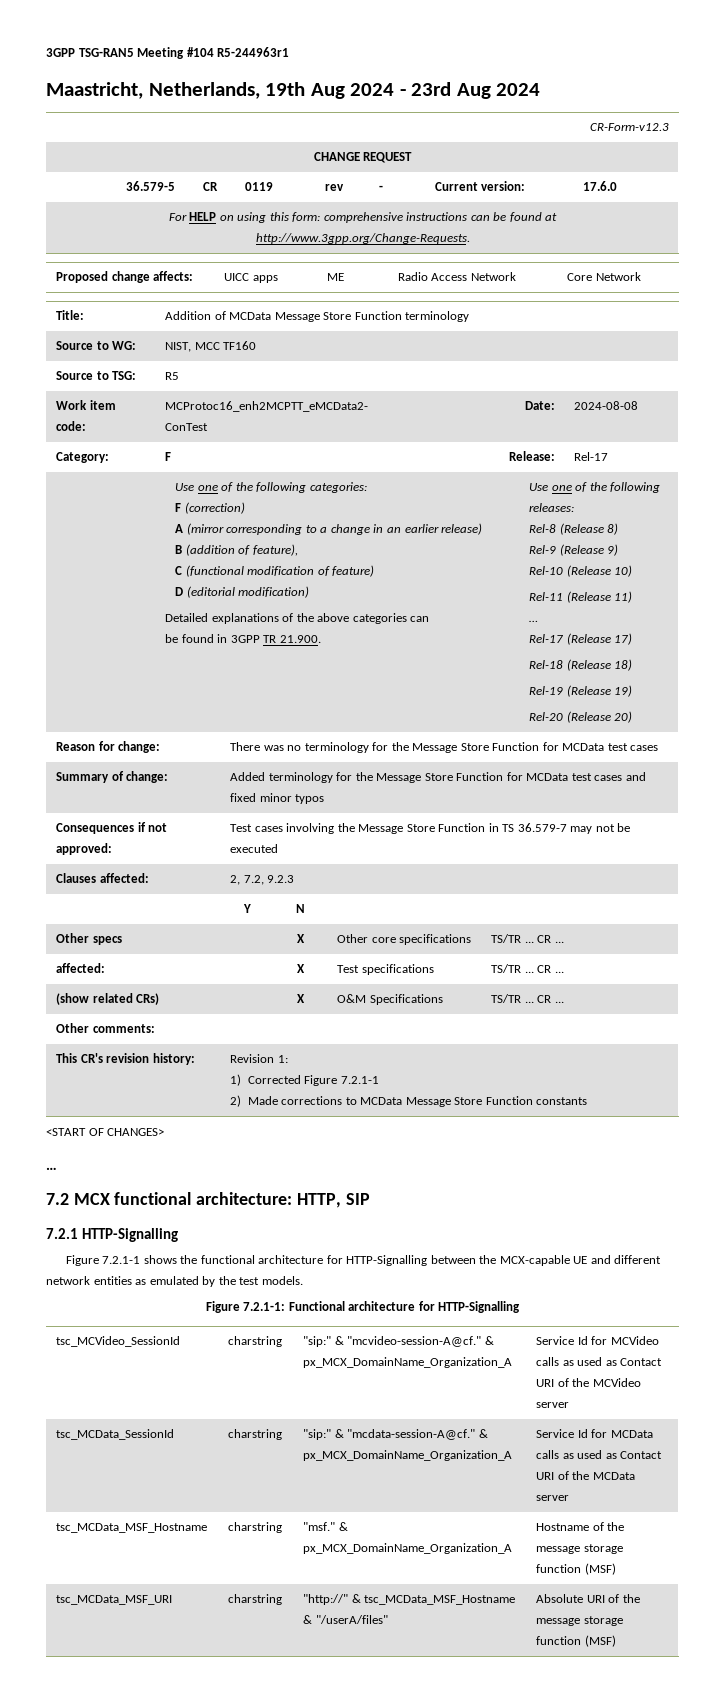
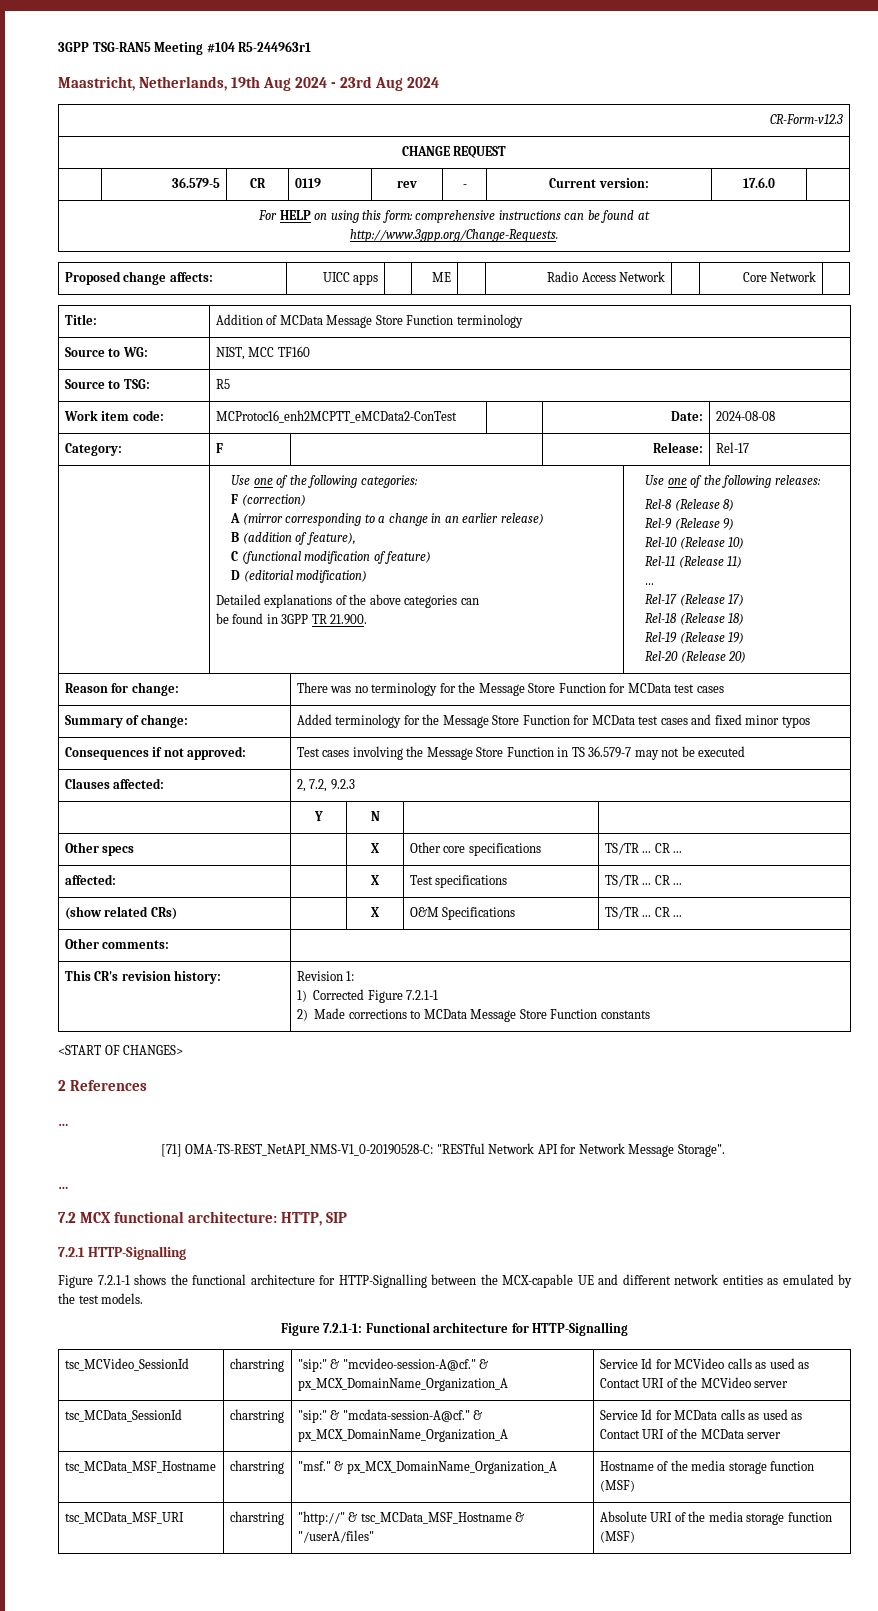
(165, 1132) none -> [58,1080,148,1091] [58,1123,69,1126] [160,1143,725,1157] // 2 References // … // [71] OMA-TS-REST_NetAPI_NMS-V1_0-20190528-C: "RESTful Network API for Network Message Storage".
[536,1546,581,1554] message -> [691,1460,726,1471] media
[536,1618,581,1626] message -> [708,1511,743,1522] media

